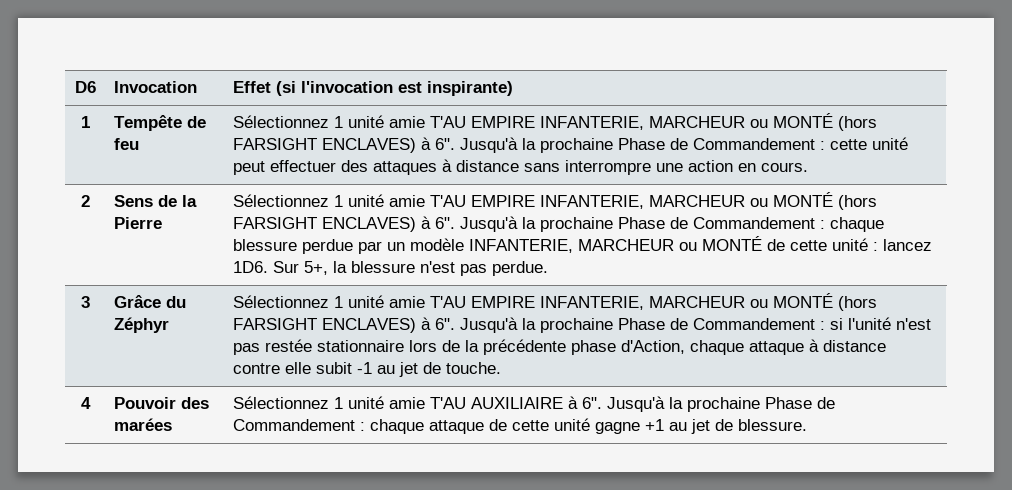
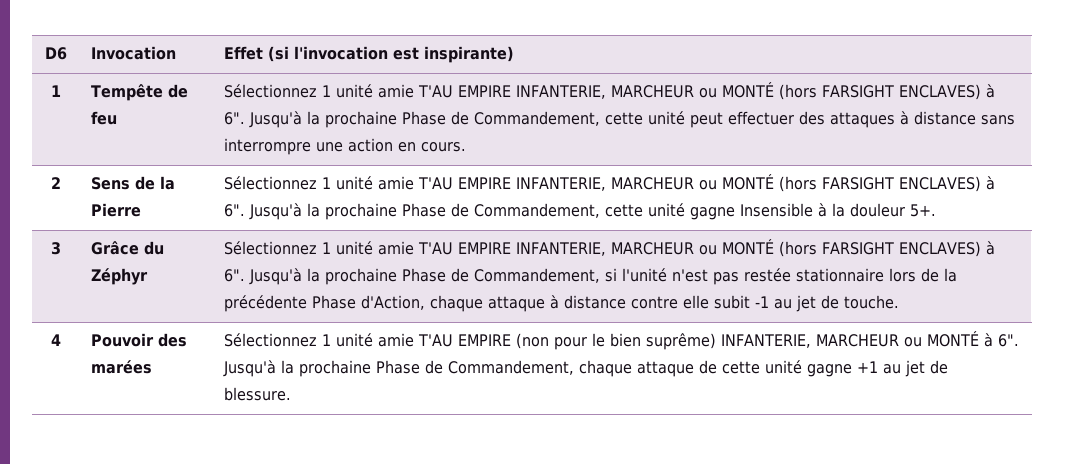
[693,138,826,150] Commandement : -> [474,111,601,126] Commandement,
[693,217,885,232] [233,236,933,254] [233,261,549,276] Commandement : chaque blessure perdue par un modèle INFANTERIE, MARCHEUR ou MONTÉ de cette unité : lancez 1D6. Sur 5+, la blessure n'est pas perdue. -> [474,203,937,220] Commandement, cette unité gagne Insensible à la douleur 5+.
[693,318,826,330] Commandement : -> [474,268,601,283] Commandement,
[571,340,617,355] phase -> [312,295,357,309] Phase
[471,396,836,412] [233,419,366,431] AUXILIAIRE à 6". Jusqu'à la prochaine Phase de Commandement : -> [458,331,1020,350] [223,360,575,377] EMPIRE (non pour le bien suprême) INFANTERIE, MARCHEUR ou MONTÉ à 6". Jusqu'à la prochaine Phase de Commandement,

